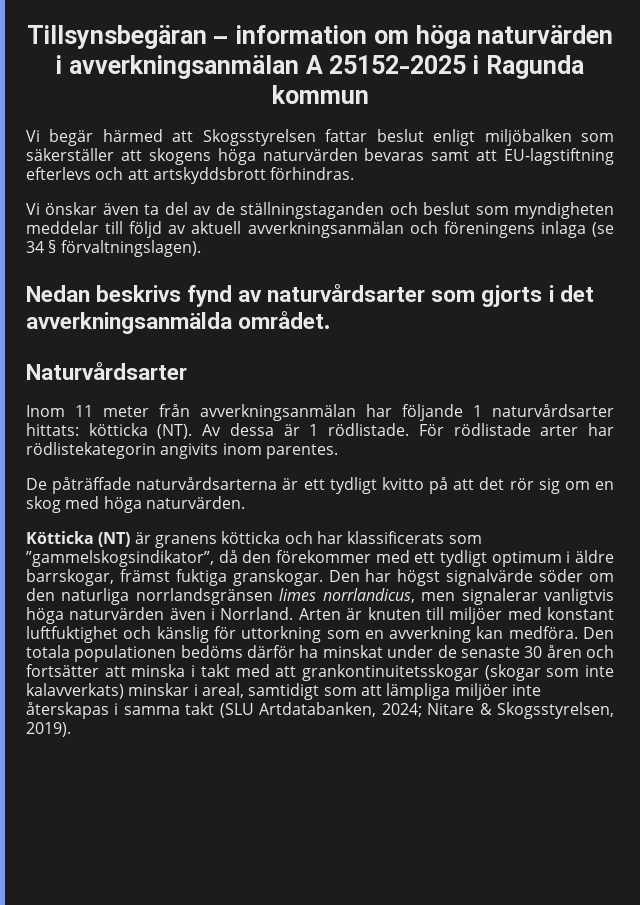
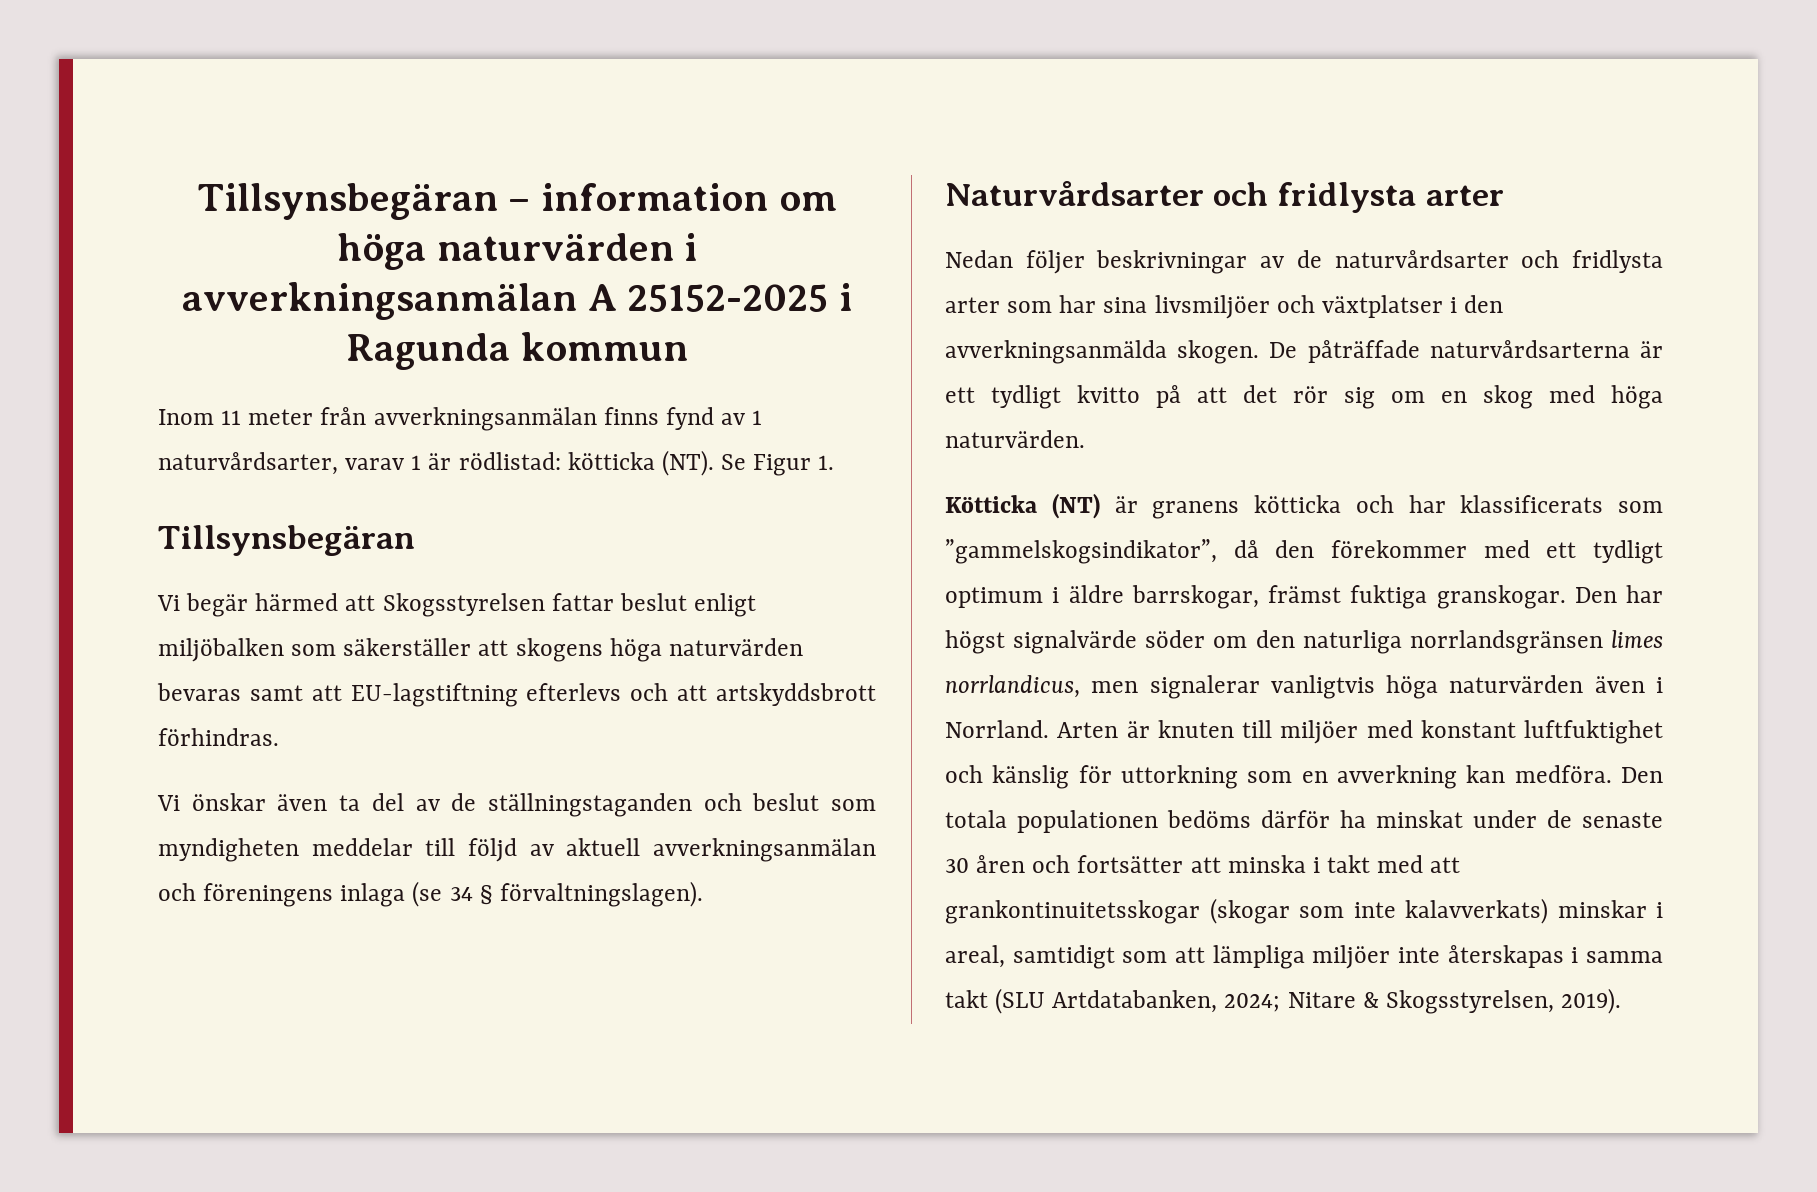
(369, 94) none -> [158,407,763,431] [158,450,835,476] [158,525,415,556] // Inom 11 meter från avverkningsanmälan finns fynd av 1 naturvårdsarter, varav 1 är rödlistad: kötticka (NT). Se Figur 1. // Tillsynsbegäran
[26,284,594,307] [26,311,331,334] [26,362,187,380] [26,404,614,421] [26,423,615,439] [26,442,338,459] Nedan beskrivs fynd av naturvårdsarter som gjorts i det avverkningsanmälda området. // Naturvårdsarter // Inom 11 meter från avverkningsanmälan har följande 1 naturvårdsarter hittats: kötticka (NT). Av dessa är 1 rödlistade. För rödlistade arter har rödlistekategorin angivits inom parentes. // -> [945,181,1504,213] [945,250,1663,274] [945,295,1504,319] [945,340,1260,364] Naturvårdsarter och fridlysta arter // Nedan följer beskrivningar av de naturvårdsarter och fridlysta arter som har sina livsmiljöer och växtplatser i den avverkningsanmälda skogen.

